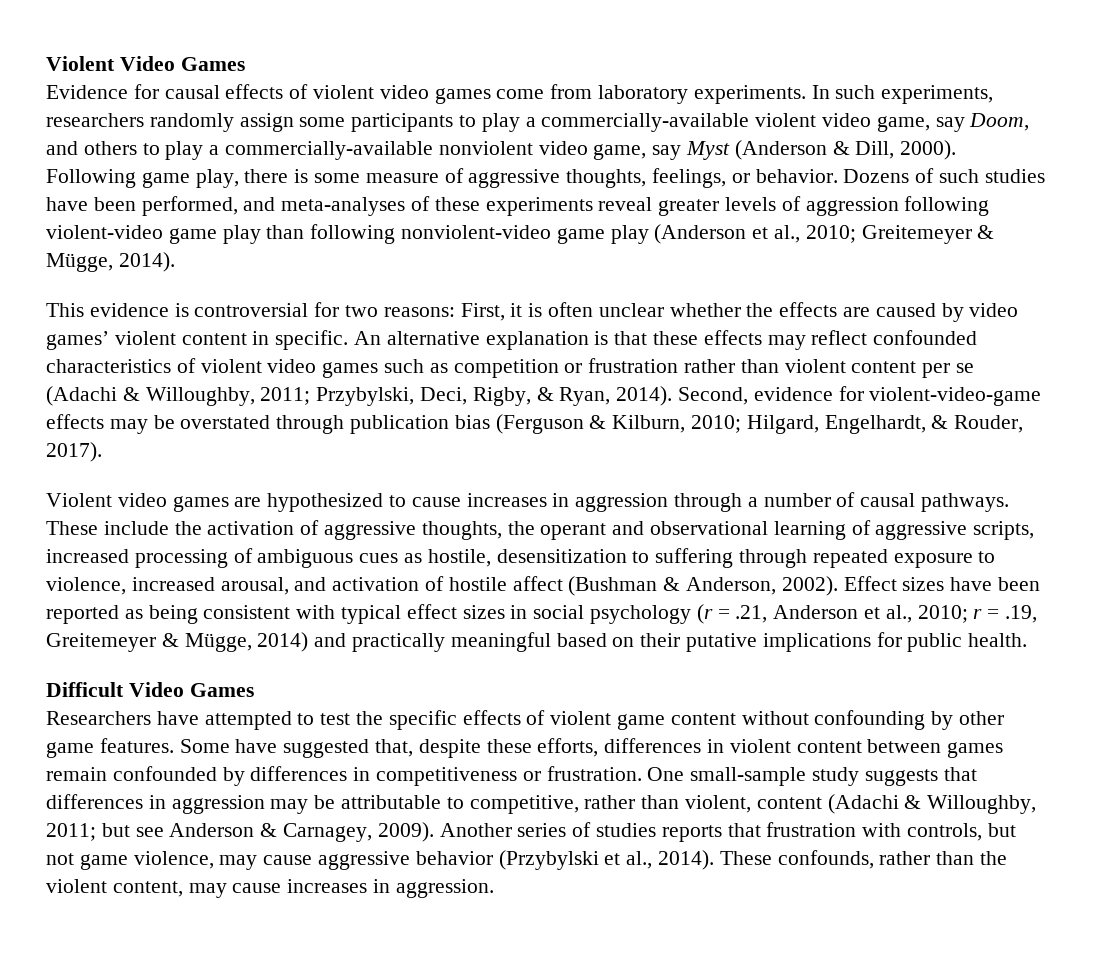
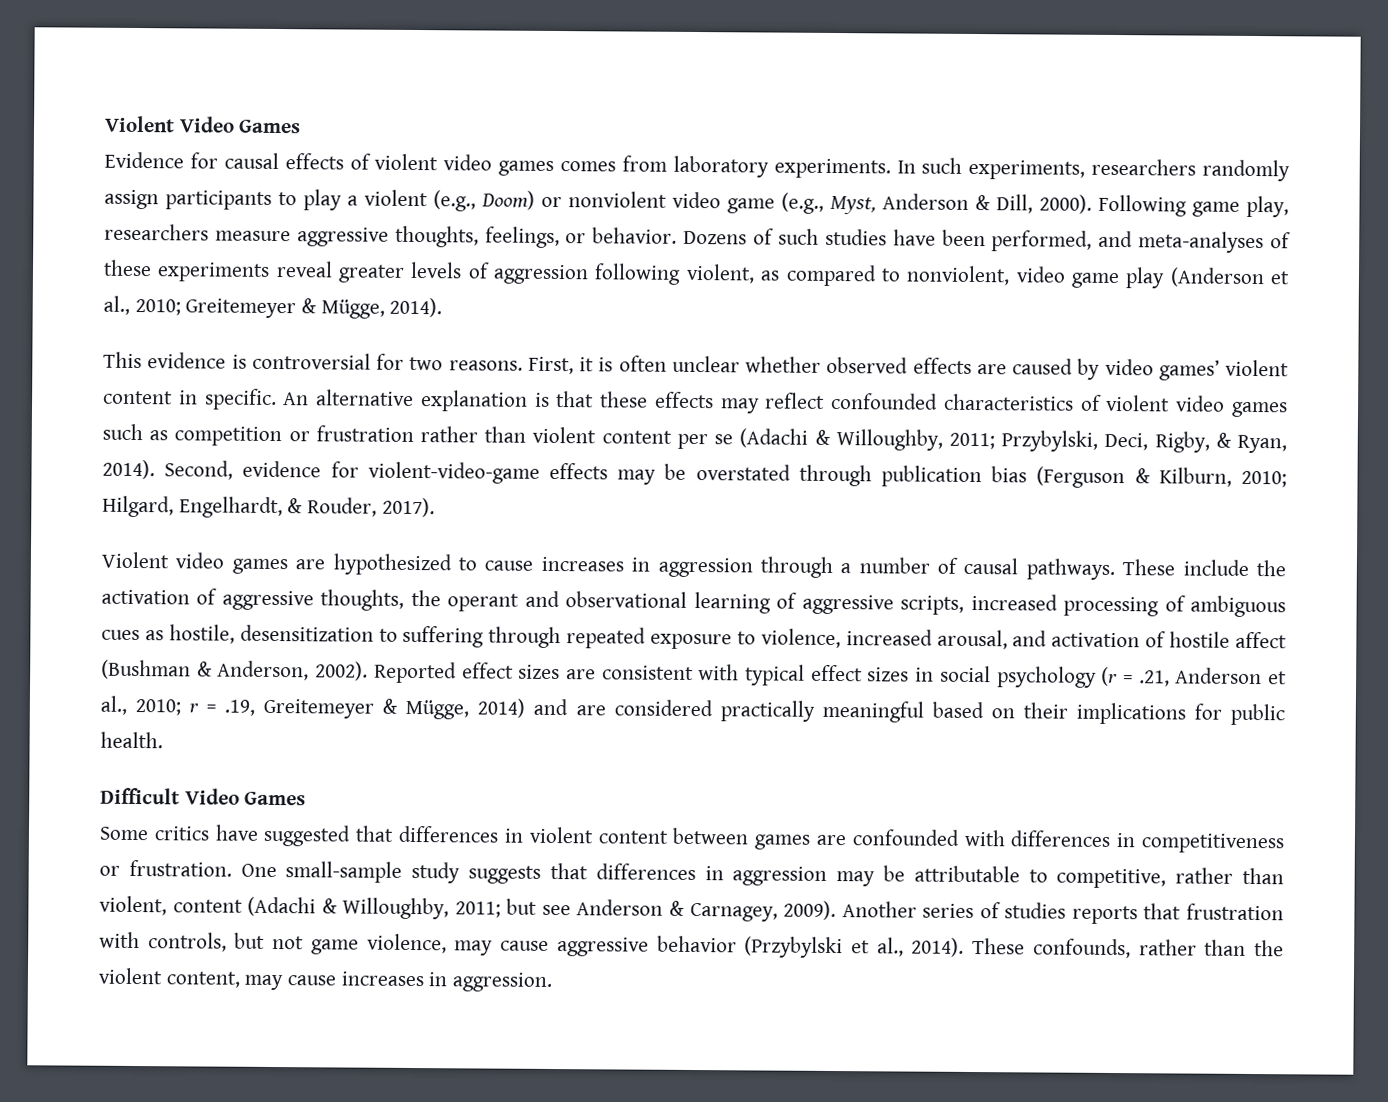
[496,89,545,99] come -> [560,161,616,172] comes
[299,117,346,127] some -> (159, 199) none
[541,113,1030,132] [46,140,827,160] commercially-available violent video game, say Doom, and others to play a commercially-available nonviolent video game, say Myst (Anderson -> [364,189,969,215] violent (e.g., Doom) or nonviolent video game (e.g., Myst, Anderson
[244,168,464,183] there is some measure of -> [104,223,291,242] researchers measure
[46,224,552,244] violent-video game play than following nonviolent-video -> [685,263,1066,287] violent, as compared to nonviolent, video
[383,307,455,317] reasons: -> [448,360,523,371] reasons.
[746,303,774,317] the -> [826,356,909,374] observed
[843,576,1041,591] [46,605,198,624] Effect sizes have been reported as being -> [373,661,596,684] Reported effect sizes are
(347, 640) none -> [575,699,713,717] are considered
[686,633,758,652] putative -> (1068, 710) none
[46,710,1005,730] [46,738,599,758] Researchers have attempted to test the specific effects of violent game content without confounding by other game features. Some have suggested that, despite these efforts, -> [99,824,395,847] Some critics have suggested that
[46,766,245,786] remain confounded by -> [815,829,1006,847] are confounded with

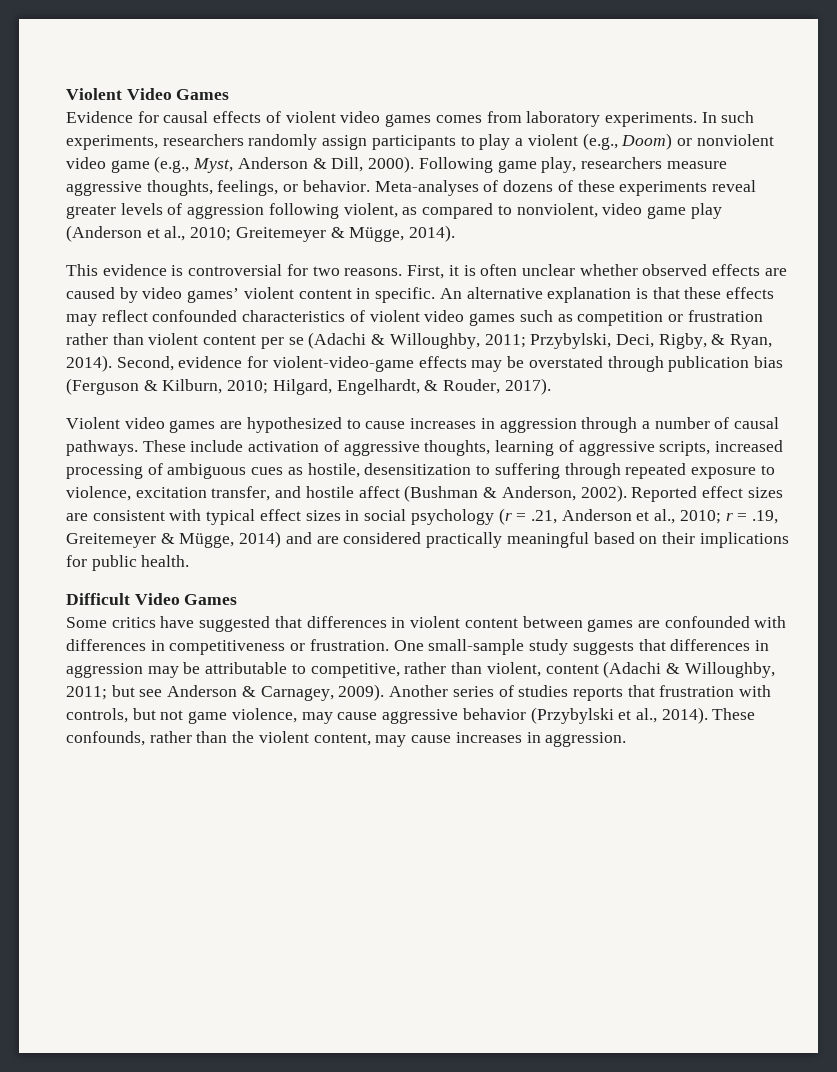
[683,228,1265,254] Dozens of such studies have been performed, and meta-analyses -> [374,180,554,196] Meta-analyses of dozens
[1256,560,1287,577] the -> (244, 446) none
[410,589,688,612] the operant and observational -> (491, 448) none
[845,629,1167,650] increased arousal, and activation of -> [135,486,302,501] excitation transfer, and

